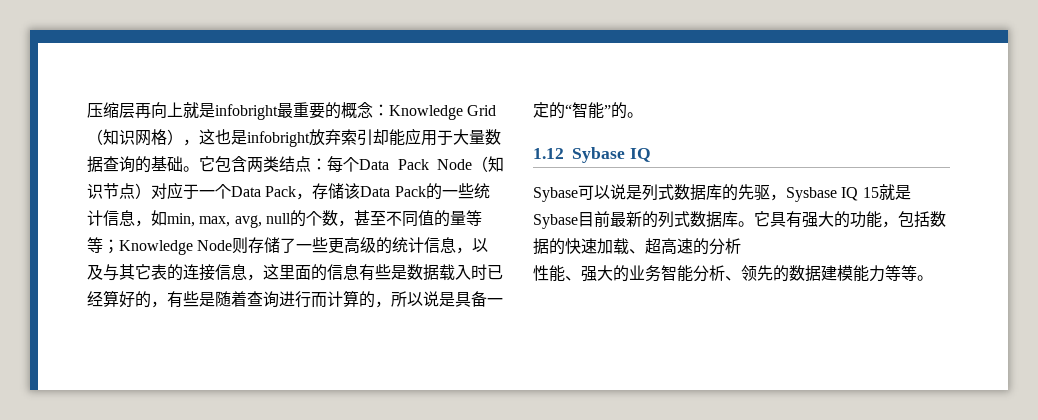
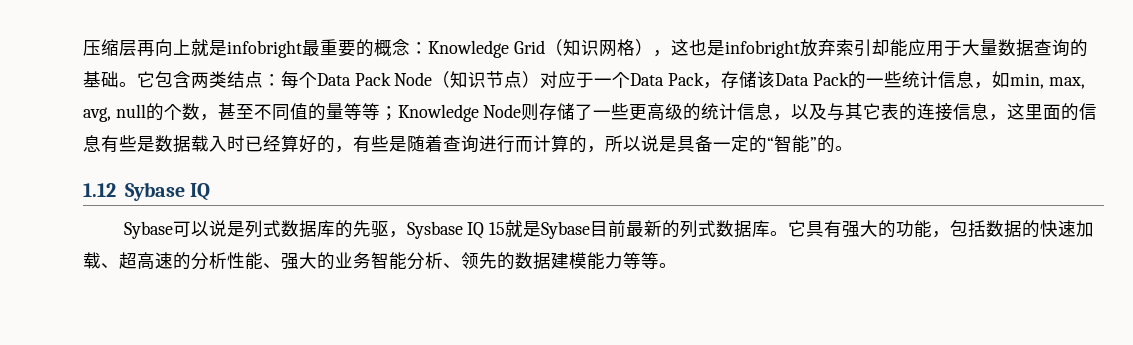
(741, 246) // -> (227, 260) none

